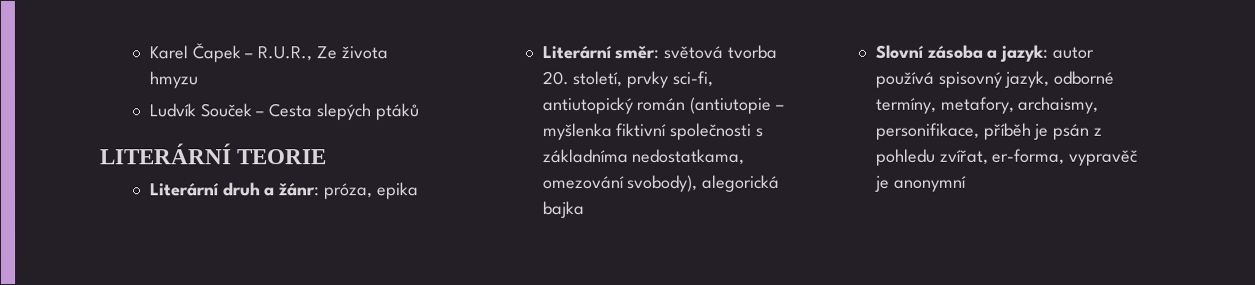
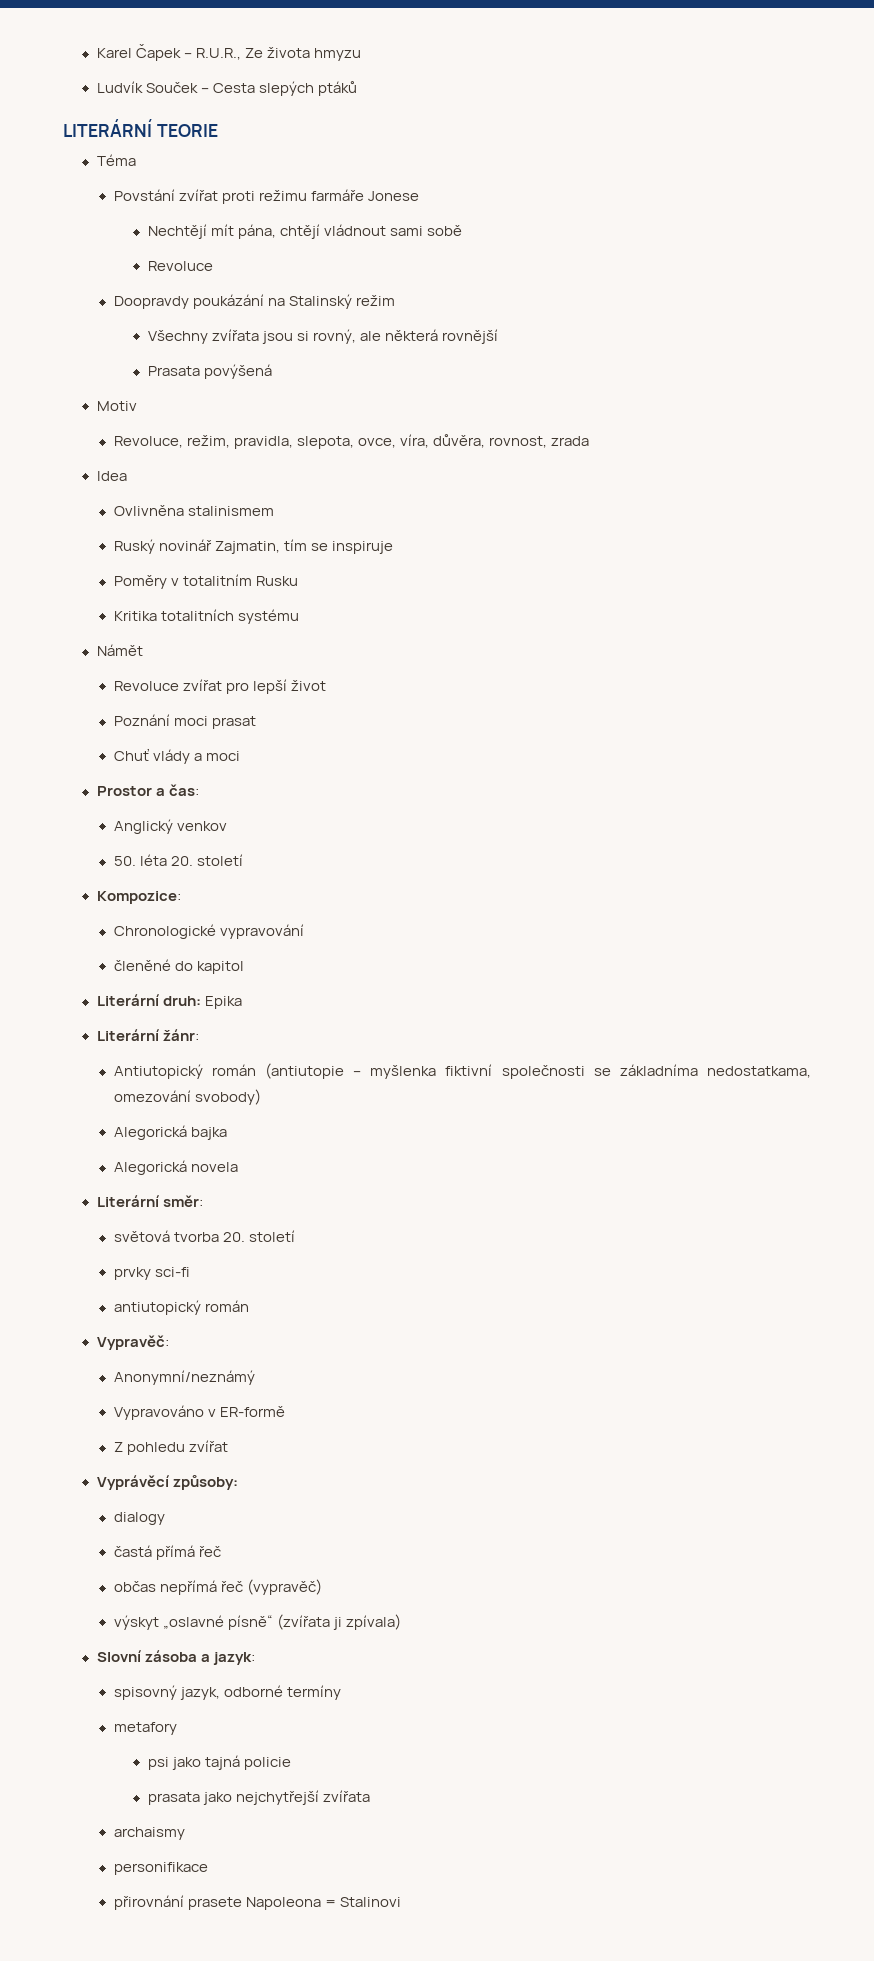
[149,182,419,200] [541,44,778,60] [541,70,714,89] [541,96,633,115] Literární druh a žánr: próza, epika // Literární směr: světová tvorba 20. století, prvky sci-fi, antiutopický -> [96,154,136,166] [113,189,419,204] [147,224,463,239] [147,261,213,271] [113,294,395,309] [147,329,499,344] [147,364,272,379] [96,401,137,411] [113,434,590,449] [96,471,127,481] [113,505,274,516] [113,539,393,554] [113,574,298,589] [113,609,299,624] [96,644,143,656] [113,679,326,694] [113,714,256,729] [113,748,240,764] [96,784,199,796] [113,819,227,834] [113,854,243,866] [96,891,181,904] [113,924,304,939] [113,959,244,974] [96,994,242,1009] [96,1029,199,1041] [113,1064,203,1079] Téma // Povstání zvířat proti režimu farmáře Jonese // Nechtějí mít pána, chtějí vládnout sami sobě // Revoluce // Doopravdy poukázání na Stalinský režim // Všechny zvířata jsou si rovný, ale některá rovnější // Prasata povýšená // Motiv // Revoluce, režim, pravidla, slepota, ovce, víra, důvěra, rovnost, zrada // Idea // Ovlivněna stalinismem // Ruský novinář Zajmatin, tím se inspiruje // Poměry v totalitním Rusku // Kritika totalitních systému // Námět // Revoluce zvířat pro lepší život // Poznání moci prasat // Chuť vlády a moci // Prostor a čas: // Anglický venkov // 50. léta 20. století // Kompozice: // Chronologické vypravování // členěné do kapitol // Literární druh: Epika // Literární žánr: // Antiutopický
[755,127,764,137] s -> [593,1068,611,1076] se
[627,174,781,193] svobody), alegorická -> [194,1089,261,1105] [113,1125,187,1140] svobody) // Alegorická
(585, 210) none -> [113,1160,238,1175] [96,1195,203,1207] [113,1230,295,1242] [113,1267,190,1280] [113,1300,249,1315] [96,1335,169,1350] [113,1370,255,1385] [113,1405,285,1420] [113,1440,228,1455] [96,1475,238,1490] [113,1512,165,1525] [113,1545,221,1560] [113,1579,322,1595] [113,1614,401,1630] // Alegorická novela // Literární směr: // světová tvorba 20. století // prvky sci-fi // antiutopický román // Vypravěč: // Anonymní/neznámý // Vypravováno v ER-formě // Z pohledu zvířat // Vyprávěcí způsoby: // dialogy // častá přímá řeč // občas nepřímá řeč (vypravěč) // výskyt „oslavné písně“ (zvířata ji zpívala)
[1052,46,1095,59] [874,71,934,88] autor používá -> (255, 1658) //
[874,96,1099,114] [874,122,1103,140] [875,148,1139,166] [874,175,967,192] termíny, metafory, archaismy, personifikace, příběh je psán z pohledu zvířat, er-forma, vypravěč je anonymní -> [286,1685,341,1700] [113,1722,177,1735] [147,1755,291,1770] [147,1790,370,1805] [113,1827,185,1840] [113,1862,208,1875] [113,1895,401,1910] termíny // metafory // psi jako tajná policie // prasata jako nejchytřejší zvířata // archaismy // personifikace // přirovnání prasete Napoleona = Stalinovi

